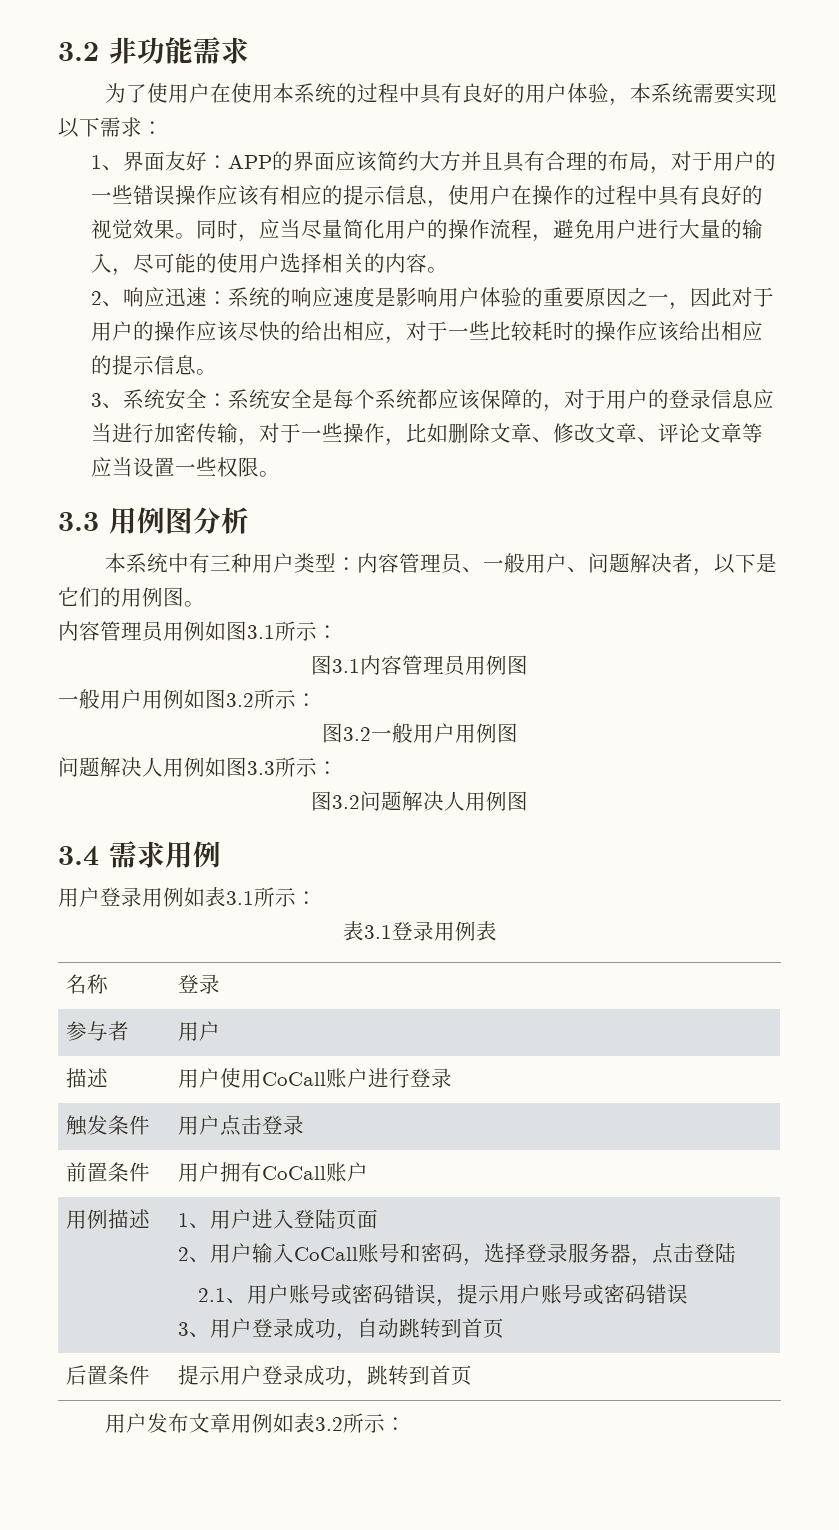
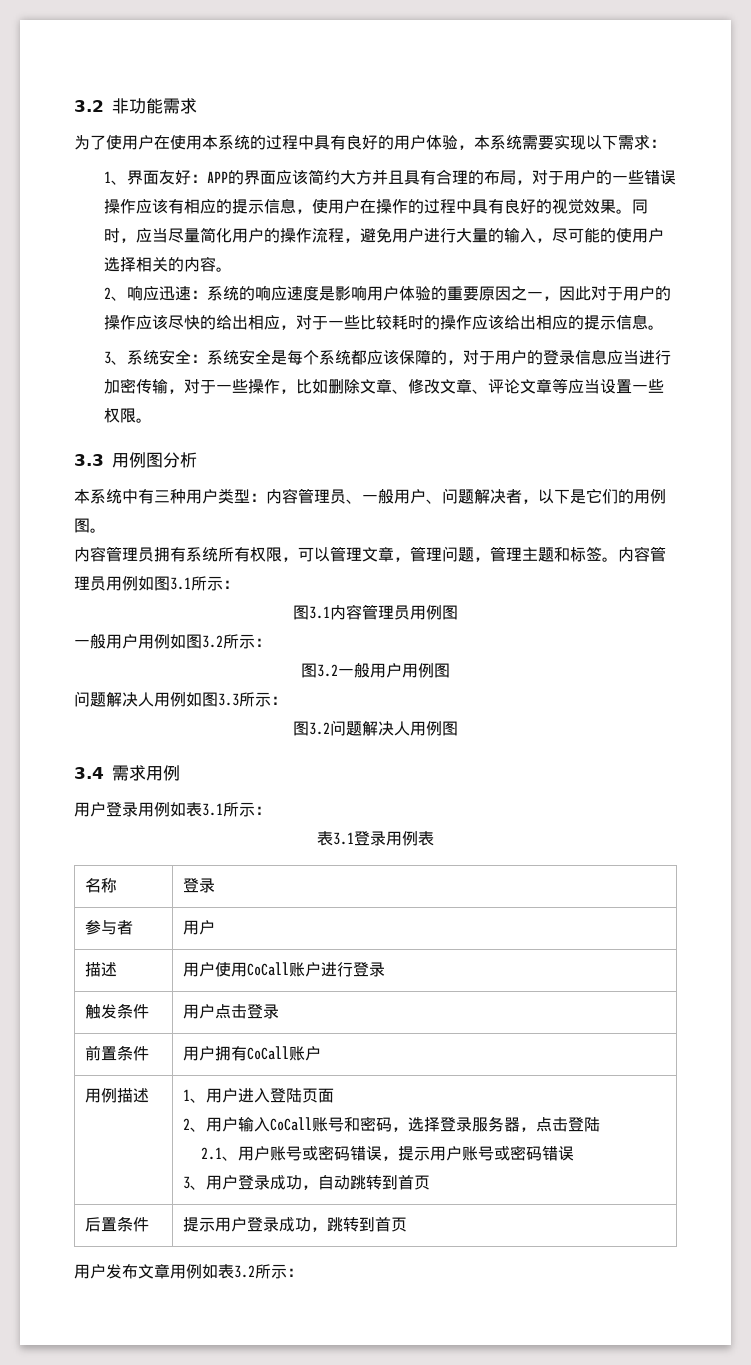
(164, 631) none -> [154,546,666,562] [74,576,106,591] 拥有系统所有权限，可以管理文章，管理问题，管理主题和标签。内容管理员

